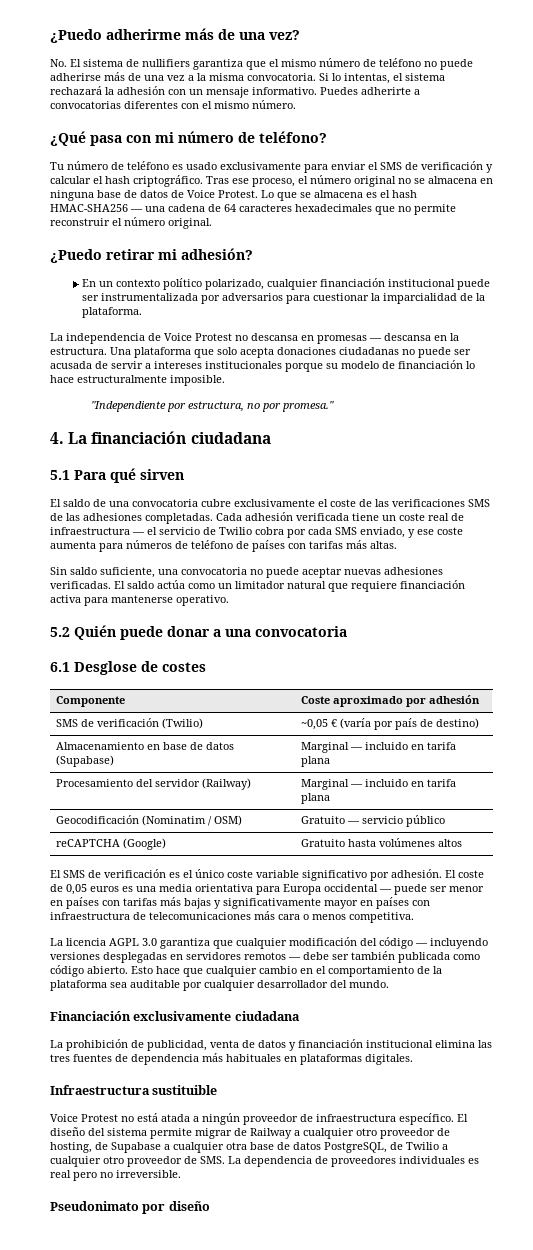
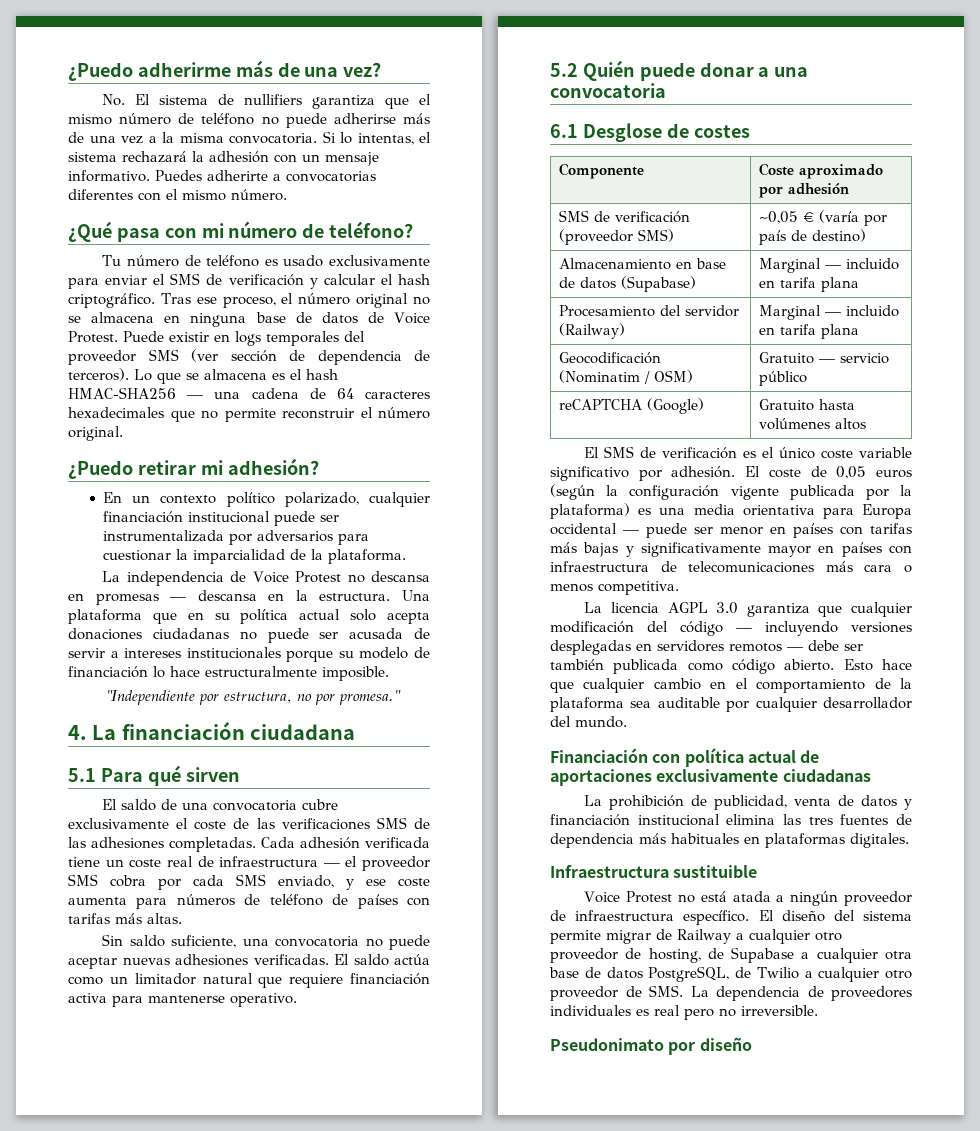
(258, 194) none -> [123,331,365,346] [68,349,430,365] [68,368,129,381] Puede existir en logs temporales del proveedor SMS (ver sección de dependencia de terceros).
(214, 353) none -> [187,609,341,624] en su política actual
[159,527,252,535] servicio de Twilio -> [362,856,430,871] [68,874,98,886] proveedor SMS
[162,718,204,729] (Twilio) -> [558,229,674,245] (proveedor SMS)
(119, 889) none -> [550,484,912,500] [550,503,630,519] (según la configuración vigente publicada por la plataforma)
[133,1011,300,1021] exclusivamente ciudadana -> [652,748,820,767] [550,769,871,786] con política actual de aportaciones exclusivamente ciudadanas

